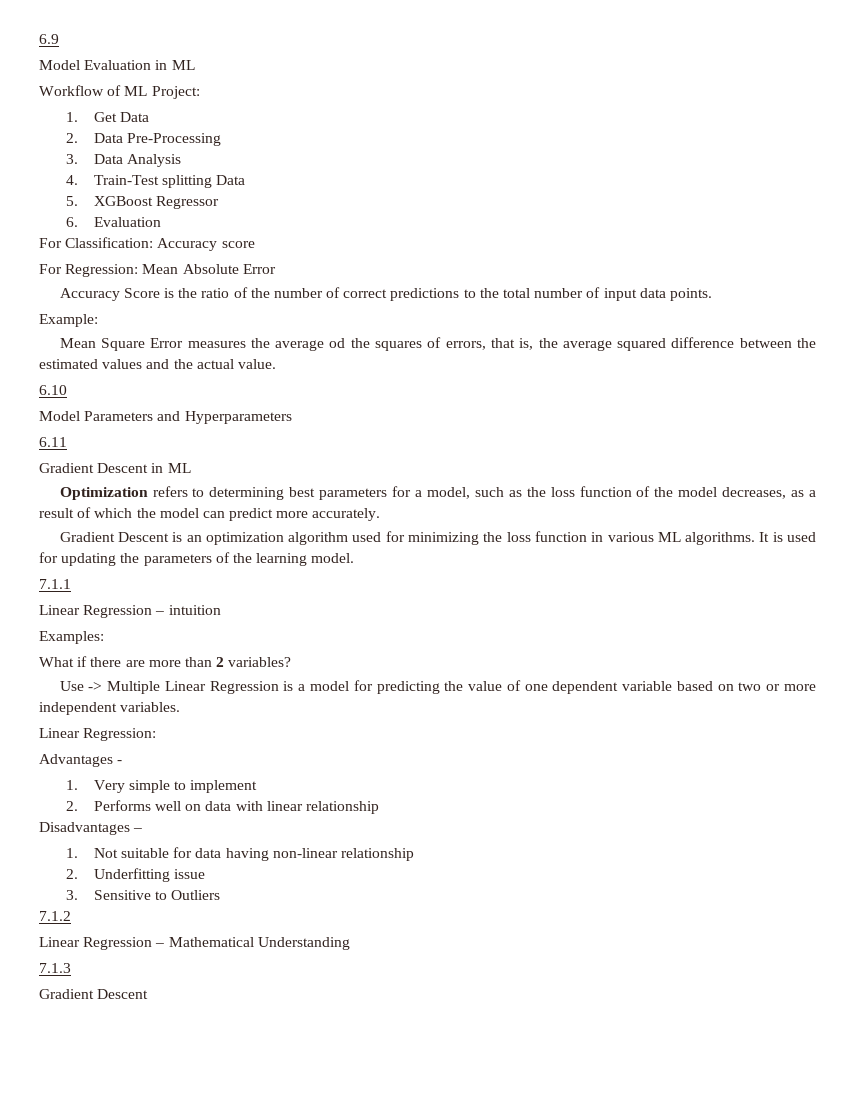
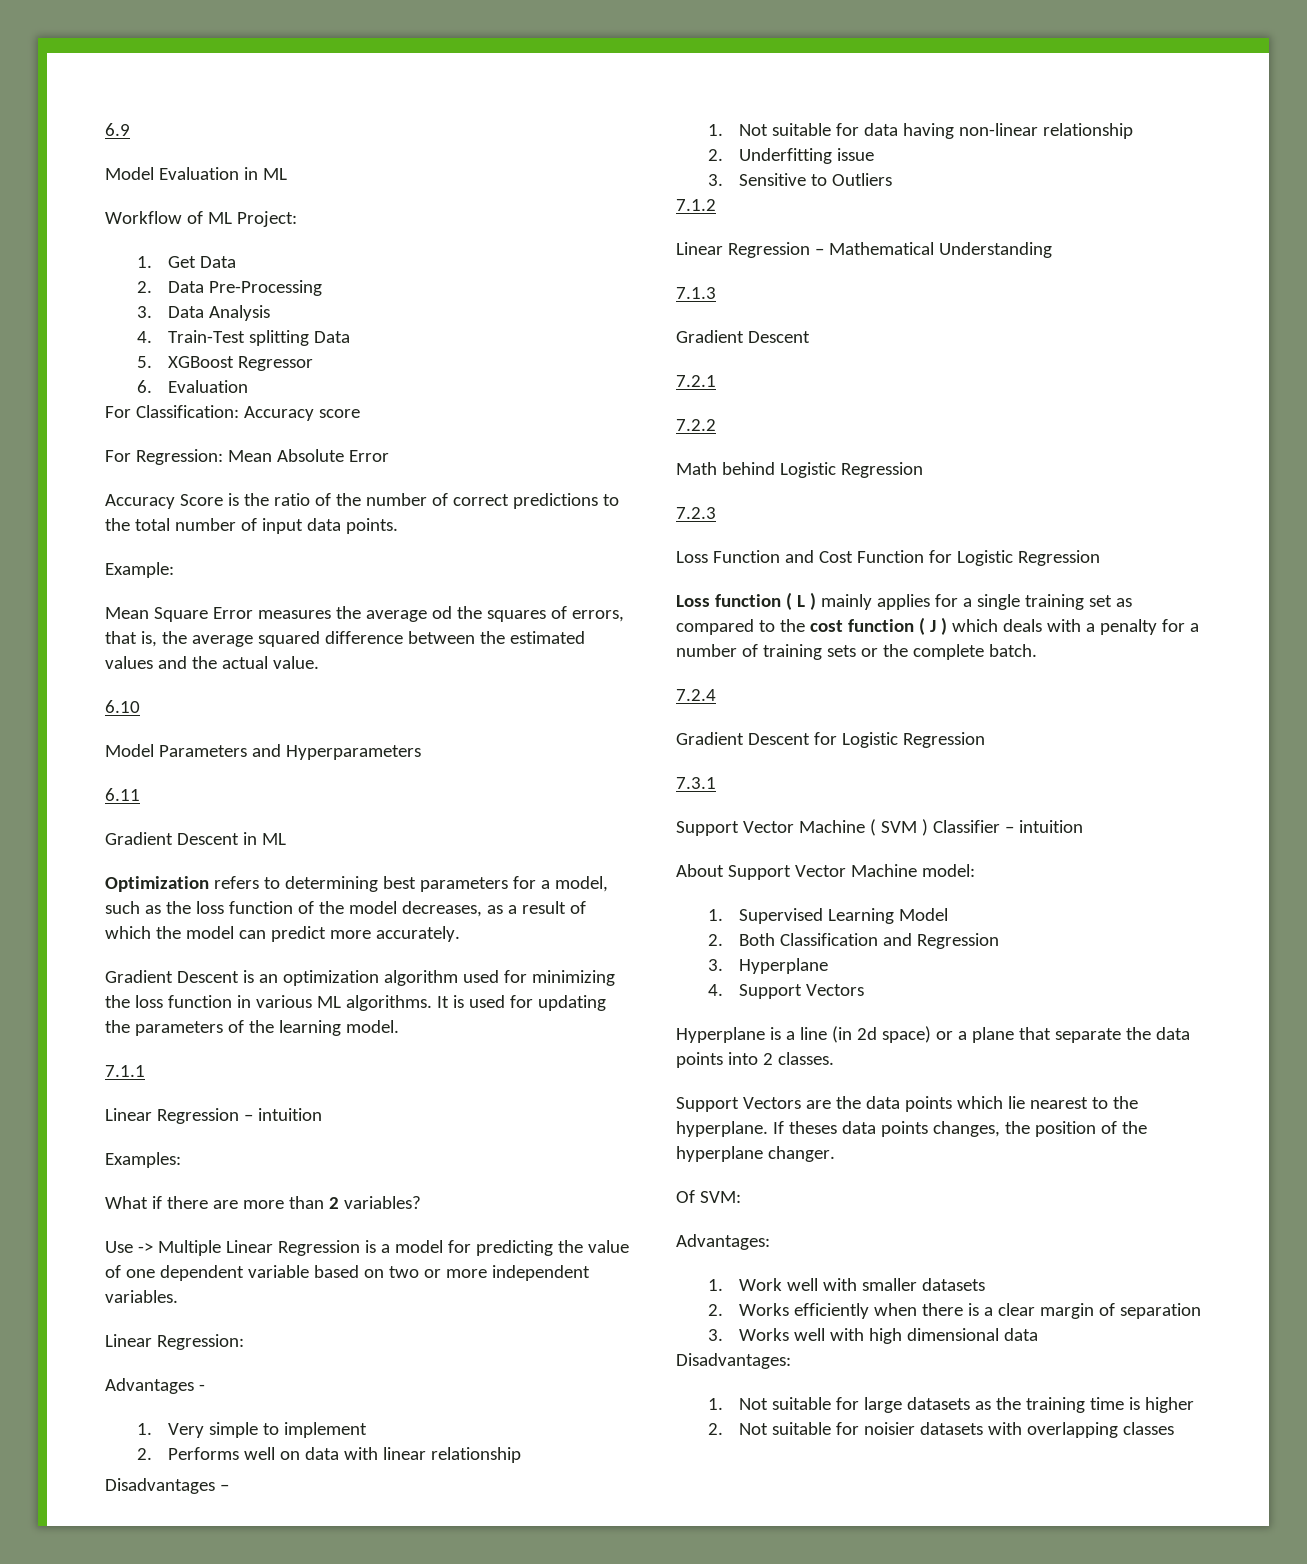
(149, 994) none -> [676,375,716,387] [676,419,716,431] [676,462,923,478] [676,507,716,519] [676,550,1100,566] [676,592,1132,610] [676,617,1199,635] [676,644,1037,660] [676,689,716,701] [676,732,985,748] [676,777,716,789] [676,819,1083,836] [676,864,975,880] [707,908,949,924] [707,933,1000,949] [707,958,829,974] [707,984,865,999] [676,1026,1190,1043] [676,1052,834,1068] [676,1096,1138,1112] [676,1121,1147,1137] [676,1146,835,1162] [676,1190,741,1203] [676,1234,770,1250] [707,1278,986,1291] [707,1303,1202,1319] [707,1328,1039,1344] [676,1353,791,1369] [707,1397,1195,1413] [707,1422,1175,1438] // 7.2.1 // 7.2.2 // Math behind Logistic Regression // 7.2.3 // Loss Function and Cost Function for Logistic Regression // Loss function ( L ) mainly applies for a single training set as compared to the cost function ( J ) which deals with a penalty for a number of training sets or the complete batch. // 7.2.4 // Gradient Descent for Logistic Regression // 7.3.1 // Support Vector Machine ( SVM ) Classifier – intuition // About Support Vector Machine model: // 1. Supervised Learning Model // 2. Both Classification and Regression // 3. Hyperplane // 4. Support Vectors // Hyperplane is a line (in 2d space) or a plane that separate the data points into 2 classes. // Support Vectors are the data points which lie nearest to the hyperplane. If theses data points changes, the position of the hyperplane changer. // Of SVM: // Advantages: // 1. Work well with smaller datasets // 2. Works efficiently when there is a clear margin of separation // 3. Works well with high dimensional data // Disadvantages: // 1. Not suitable for large datasets as the training time is higher // 2. Not suitable for noisier datasets with overlapping classes

